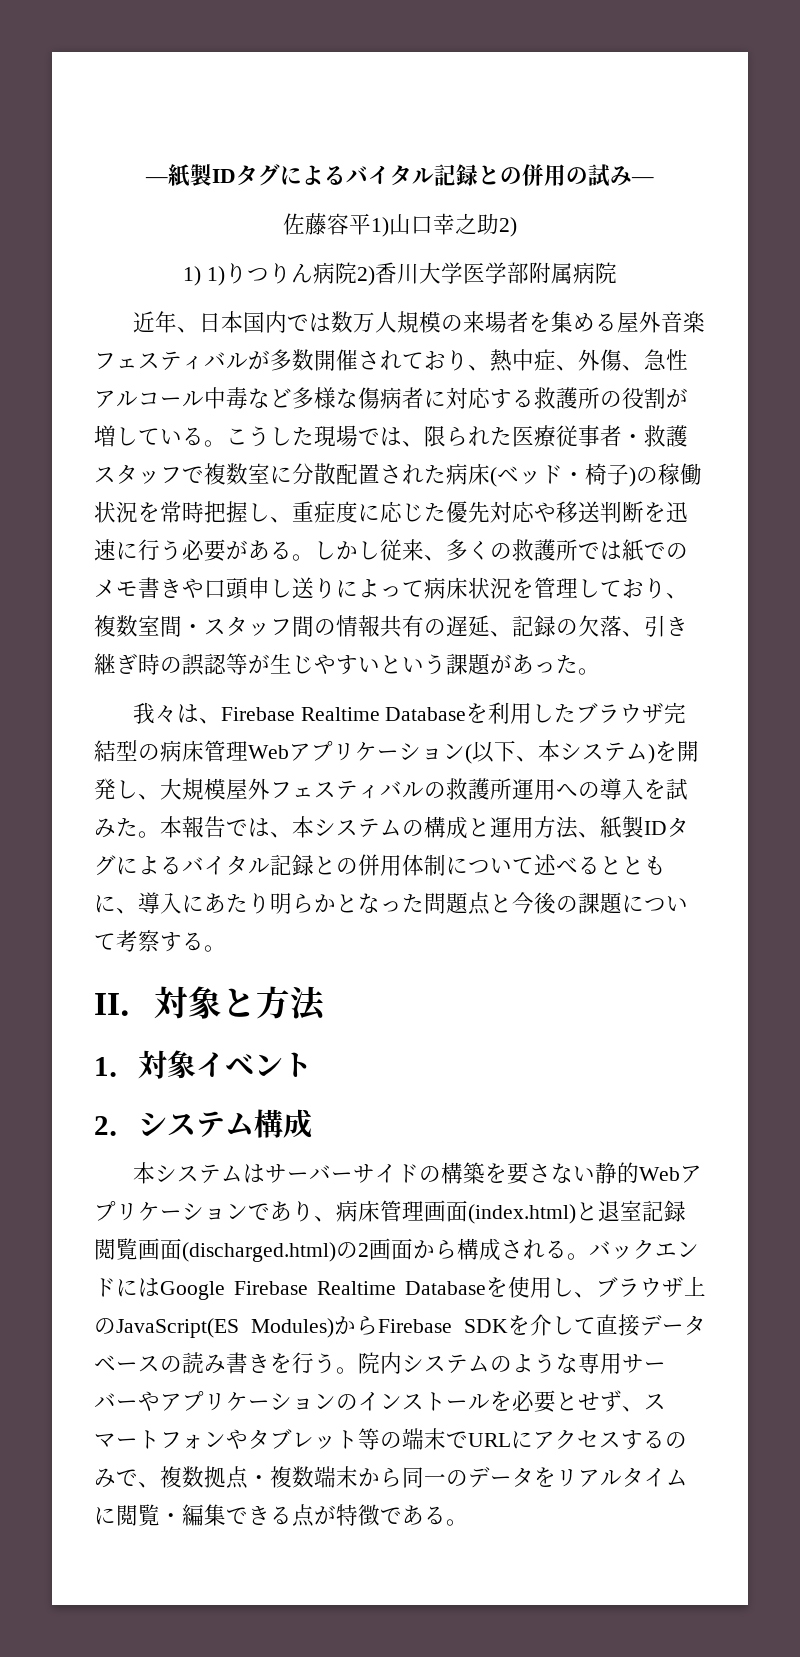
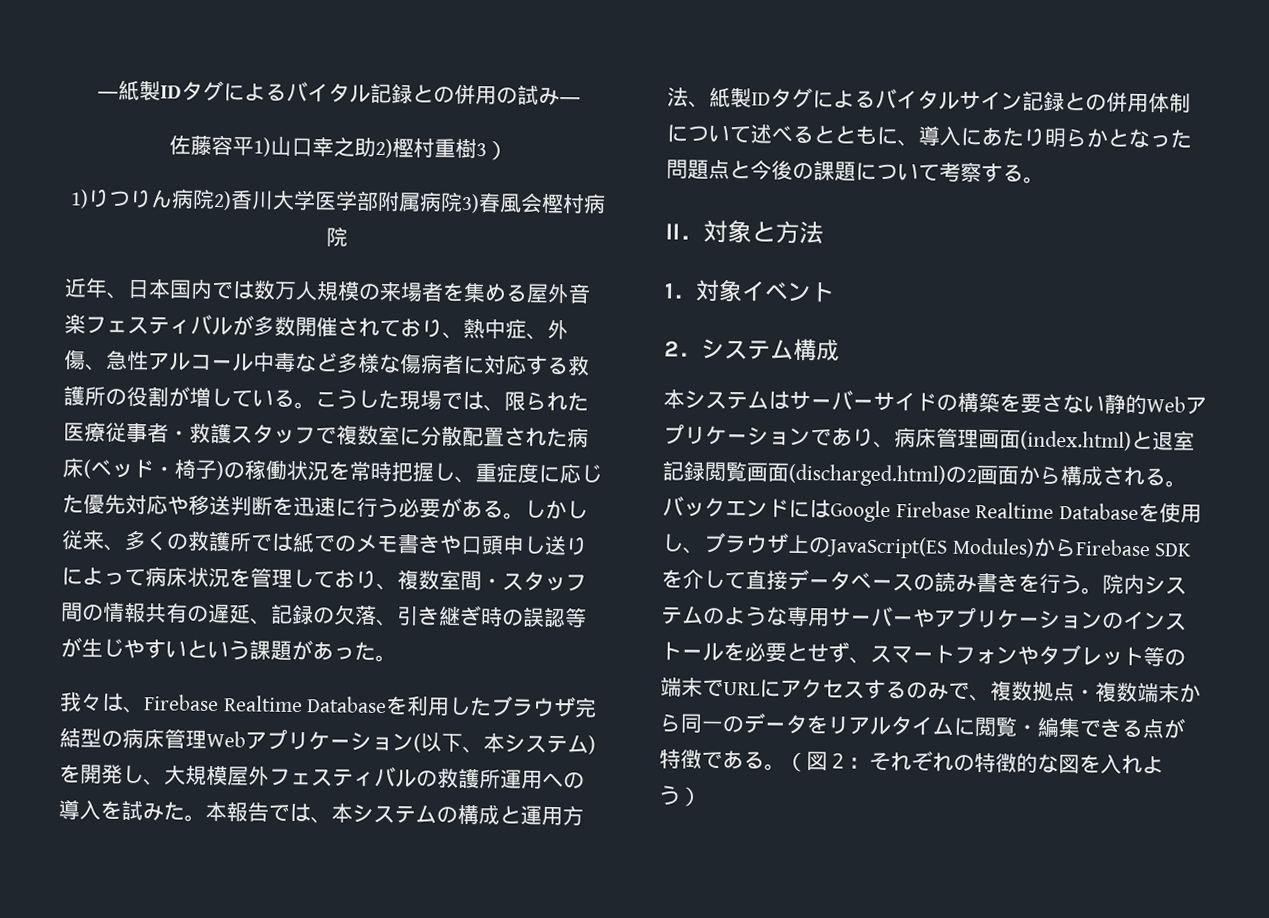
[183,266,225,286] // 1) 1) -> [391,137,508,161] [69,189,89,209] 樫村重樹3） // 1)
(617, 273) none -> [460,192,606,214] [326,227,348,247] 3)春風会樫村病院
(270, 866) none -> [959,90,1023,111] サイン
(468, 1522) none -> [785,750,1164,775] [658,785,702,807] （図２：それぞれの特徴的な図を入れよう）

